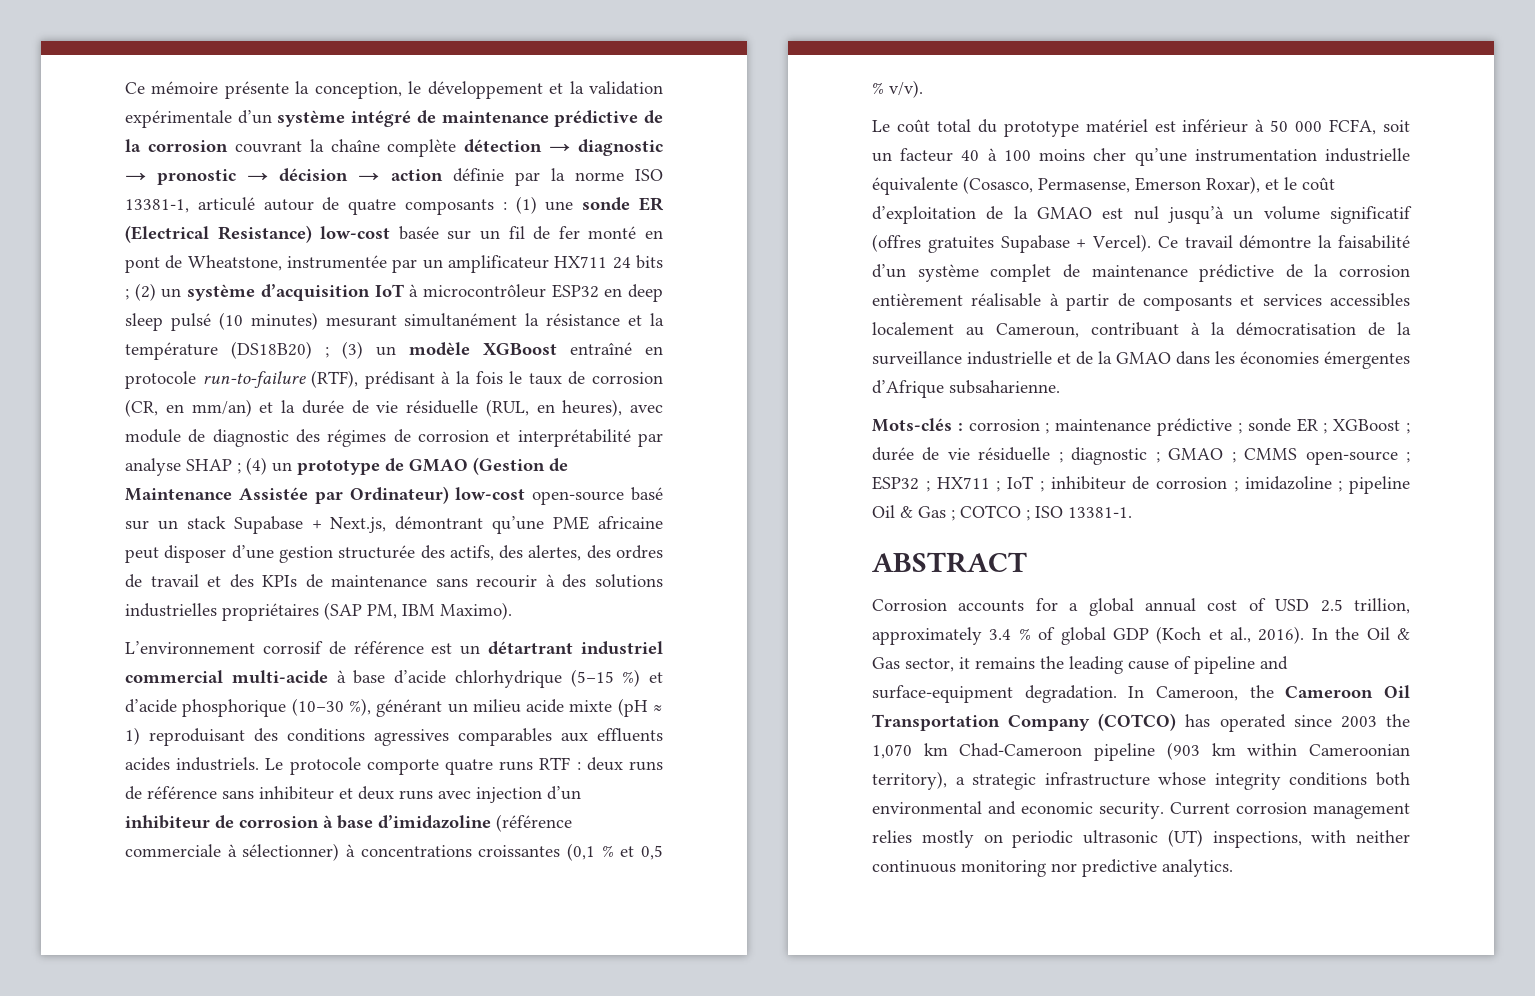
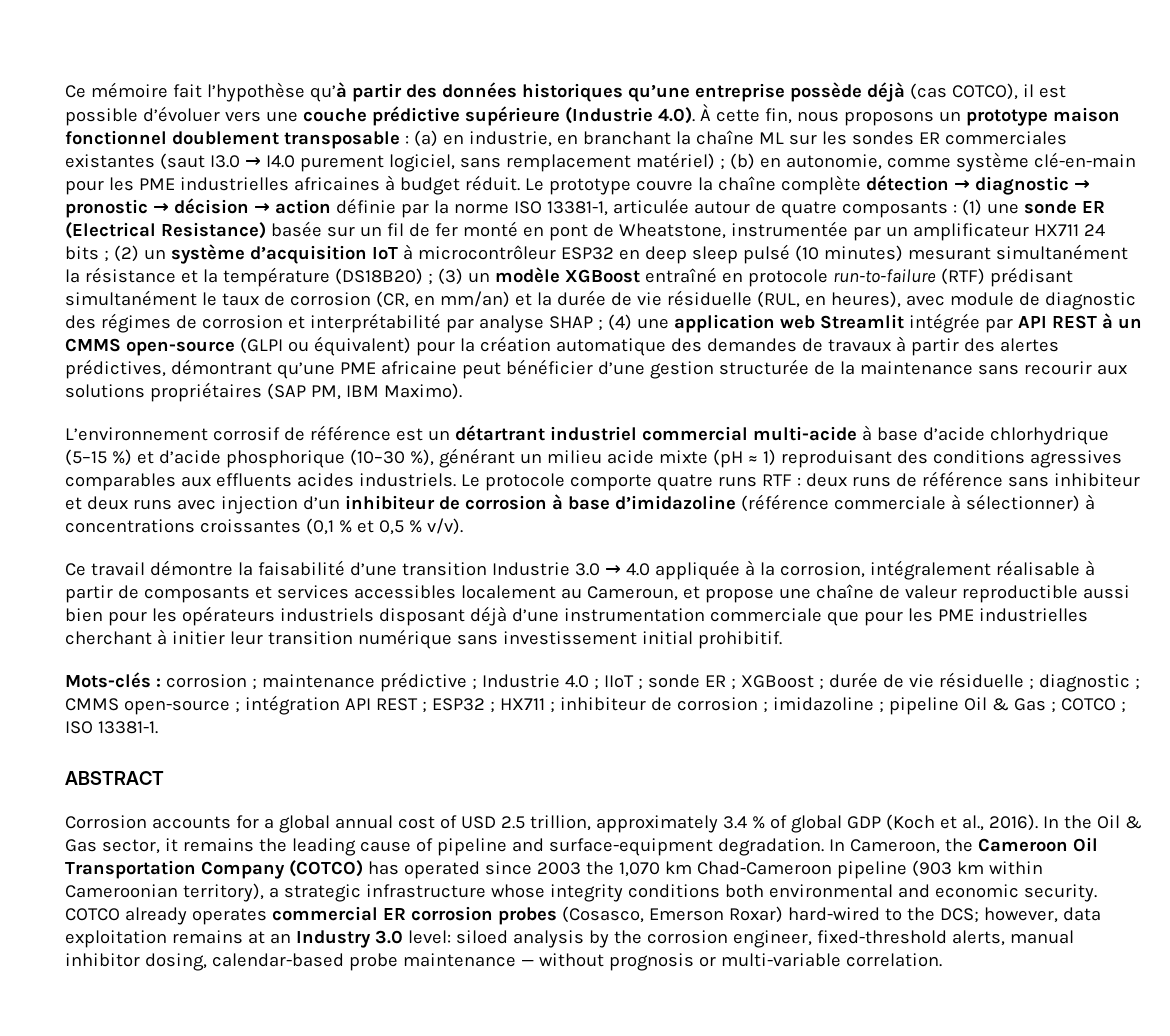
[224,81,664,99] [125,110,663,128] [125,139,302,153] présente la conception, le développement et la validation expérimentale d’un système intégré de maintenance prédictive de la corrosion couvrant -> [172,82,1066,102] [65,104,1120,126] [65,130,1067,149] [65,152,1136,172] [65,175,693,195] fait l’hypothèse qu’à partir des données historiques qu’une entreprise possède déjà (cas COTCO), il est possible d’évoluer vers une couche prédictive supérieure (Industrie 4.0). À cette fin, nous proposons un prototype maison fonctionnel doublement transposable : (a) en industrie, en branchant la chaîne ML sur les sondes ER commerciales existantes (saut I3.0 → I4.0 purement logiciel, sans remplacement matériel) ; (b) en autonomie, comme système clé-en-main pour les PME industrielles africaines à budget réduit. Le prototype couvre
[197,197,255,211] articulé -> [612,198,689,214] articulée
[320,226,391,239] low-cost -> (266, 230) none
[311,370,503,389] (RTF), prédisant à la fois -> [940,267,1073,287] [65,290,197,306] (RTF) prédisant simultanément
[272,457,568,475] [125,486,663,505] [125,516,387,534] un prototype de GMAO (Gestion de Maintenance Assistée par Ordinateur) low-cost open-source basé sur un stack Supabase + Next.js, -> [636,313,1142,333] [65,336,1059,356] [65,359,166,379] une application web Streamlit intégrée par API REST à un CMMS open-source (GLPI ou équivalent) pour la création automatique des demandes de travaux à partir des alertes prédictives,
[164,545,227,563] disposer -> [505,359,593,375] bénéficier
[420,545,664,561] [125,574,663,588] [125,603,217,617] des actifs, des alertes, des ordres de travail et des KPIs de maintenance sans recourir à des solutions industrielles -> [813,361,1127,375] [65,384,145,398] de la maintenance sans recourir aux solutions
[872,119,1411,137] [872,148,1410,166] [872,176,1335,195] [872,206,1412,224] [872,234,1152,253] Le coût total du prototype matériel est inférieur à 50 000 FCFA, soit un facteur 40 à 100 moins cher qu’une instrumentation industrielle équivalente (Cosasco, Permasense, Emerson Roxar), et le coût d’exploitation de la GMAO est nul jusqu’à un volume significatif (offres gratuites Supabase + Vercel). -> (463, 526) none
[872,264,1410,282] [872,293,963,306] d’un système complet de maintenance prédictive de la corrosion entièrement -> [349,560,991,580] d’une transition Industrie 3.0 → 4.0 appliquée à la corrosion, intégralement
[1091,322,1411,336] [872,351,1410,369] [872,380,1060,398] contribuant à la démocratisation de la surveillance industrielle et de la GMAO dans les économies émergentes d’Afrique subsaharienne. -> [682,584,1130,603] [65,606,1088,626] [65,629,782,649] et propose une chaîne de valeur reproductible aussi bien pour les opérateurs industriels disposant déjà d’une instrumentation commerciale que pour les PME industrielles cherchant à initier leur transition numérique sans investissement initial prohibitif.
(1242, 428) none -> [481,674,643,690] Industrie 4.0 ; IIoT ;
[1168,448,1236,463] GMAO ; -> (1140, 684) none
(1410, 457) none -> [244,695,427,715] intégration API REST ;
[1007,476,1044,492] IoT ; -> (555, 707) none
[1170,802,1410,819] [872,829,1410,848] [872,859,1233,877] Current corrosion management relies mostly on periodic ultrasonic (UT) inspections, with neither continuous monitoring nor predictive analytics. -> [65,906,1101,925] [65,930,1074,948] [65,953,942,971] COTCO already operates commercial ER corrosion probes (Cosasco, Emerson Roxar) hard-wired to the DCS; however, data exploitation remains at an Industry 3.0 level: siloed analysis by the corrosion engineer, fixed-threshold alerts, manual inhibitor dosing, calendar-based probe maintenance — without prognosis or multi-variable correlation.

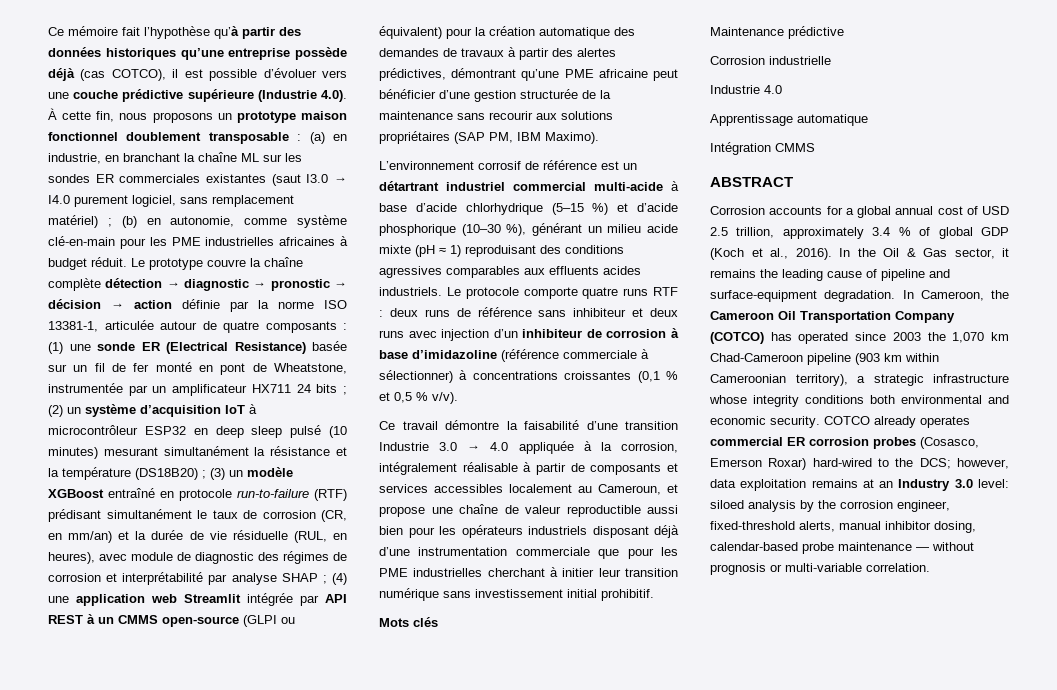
[65,672,477,692] Mots-clés : corrosion ; maintenance prédictive ; -> [379,617,438,627] [710,26,844,39] [710,56,831,65] Mots clés // Maintenance prédictive // Corrosion industrielle //
[593,672,1140,692] [65,695,1126,715] [65,721,158,734] ; IIoT ; sonde ER ; XGBoost ; durée de vie résiduelle ; diagnostic ; CMMS open-source ; intégration API REST ; ESP32 ; HX711 ; inhibiteur de corrosion ; imidazoline ; pipeline Oil & Gas ; COTCO ; ISO 13381-1. -> [710,114,868,126] [710,142,815,155] // Apprentissage automatique // Intégration CMMS

